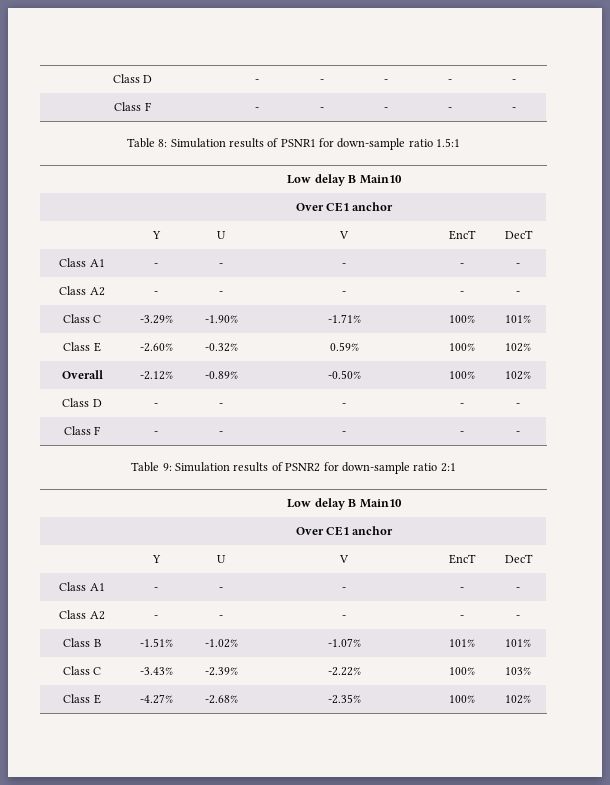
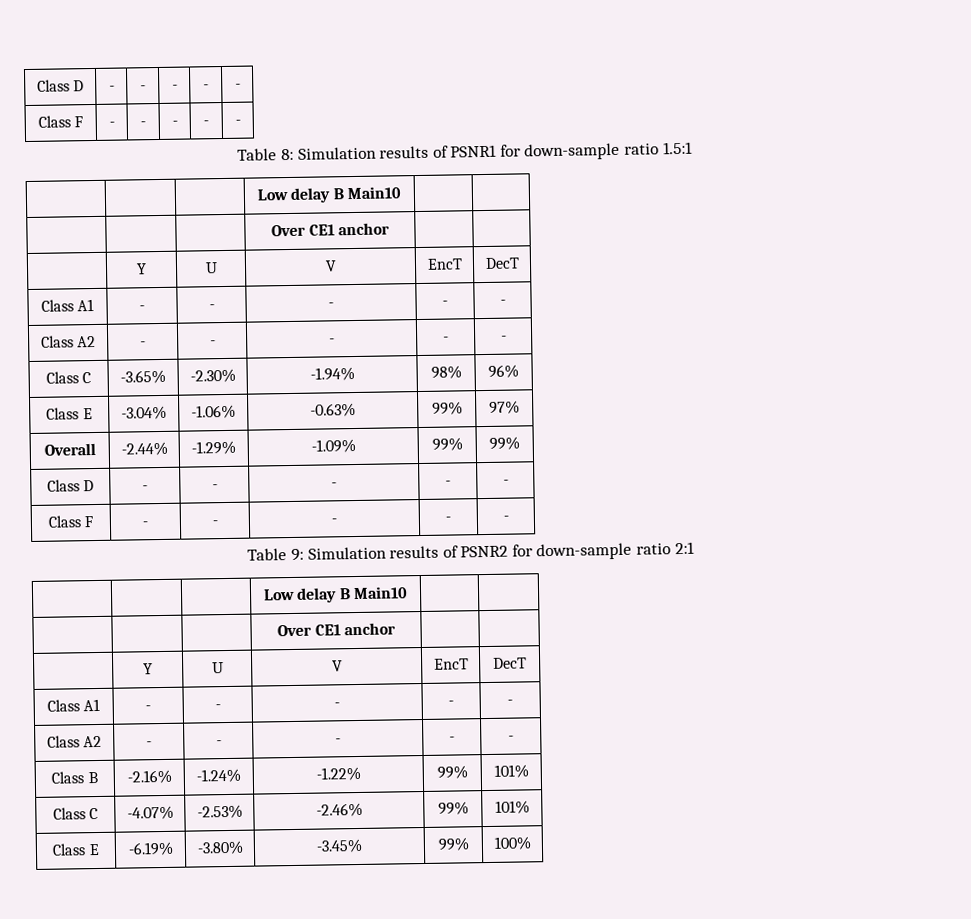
[139,315,173,324] [204,315,238,323] [327,314,361,323] [449,315,475,323] [505,315,531,323] [63,342,101,352] [139,343,173,352] [204,343,238,352] [329,342,359,351] [449,343,475,351] [505,343,531,352] [61,370,103,379] [139,371,173,380] [204,371,238,379] [327,370,361,379] [449,371,475,379] [505,371,531,380] -3.29% | -1.90% | -1.71% | 100% | 101% // Class E | -2.60% | -0.32% | 0.59% | 100% | 102% // Overall | -2.12% | -0.89% | -0.50% | 100% | 102% -> [120,369,166,384] [189,368,236,383] [309,367,355,381] [430,365,462,379] [488,364,519,378] [46,407,93,420] [121,405,167,420] [191,404,236,419] [310,402,356,417] [431,401,463,415] [489,400,520,414] [43,442,96,456] [120,441,168,456] [191,440,236,455] [310,438,356,453] [431,437,463,451] [489,436,520,450] -3.65% | -2.30% | -1.94% | 98% | 96% // Class E | -3.04% | -1.06% | -0.63% | 99% | 97% // Overall | -2.44% | -1.29% | -1.09% | 99% | 99%
[139,638,173,647] [204,639,238,648] [327,638,361,647] [449,639,475,647] -1.51% | -1.02% | -1.07% | 101% -> [126,769,172,784] [196,768,241,783] [315,766,361,781] [436,765,468,779] -2.16% | -1.24% | -1.22% | 99%
[139,667,173,675] [204,667,238,676] [327,667,361,676] [449,667,475,675] [505,667,531,675] [63,694,101,704] [139,694,173,704] [204,695,238,704] [327,694,361,704] [449,695,475,703] [505,695,531,704] -3.43% | -2.39% | -2.22% | 100% | 103% // Class E | -4.27% | -2.68% | -2.35% | 100% | 102% -> [126,805,174,820] [196,804,243,819] [315,802,363,817] [437,801,469,815] [494,800,530,814] [52,843,100,856] [127,841,174,856] [196,840,244,855] [316,838,363,853] [437,837,470,851] [493,836,531,850] -4.07% | -2.53% | -2.46% | 99% | 101% // Class E | -6.19% | -3.80% | -3.45% | 99% | 100%

